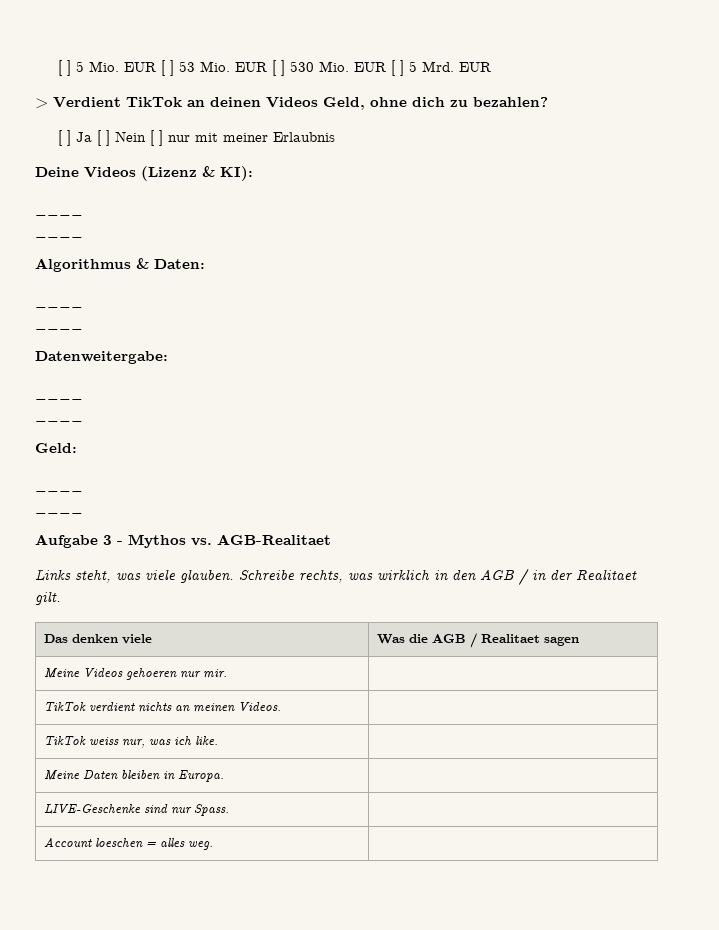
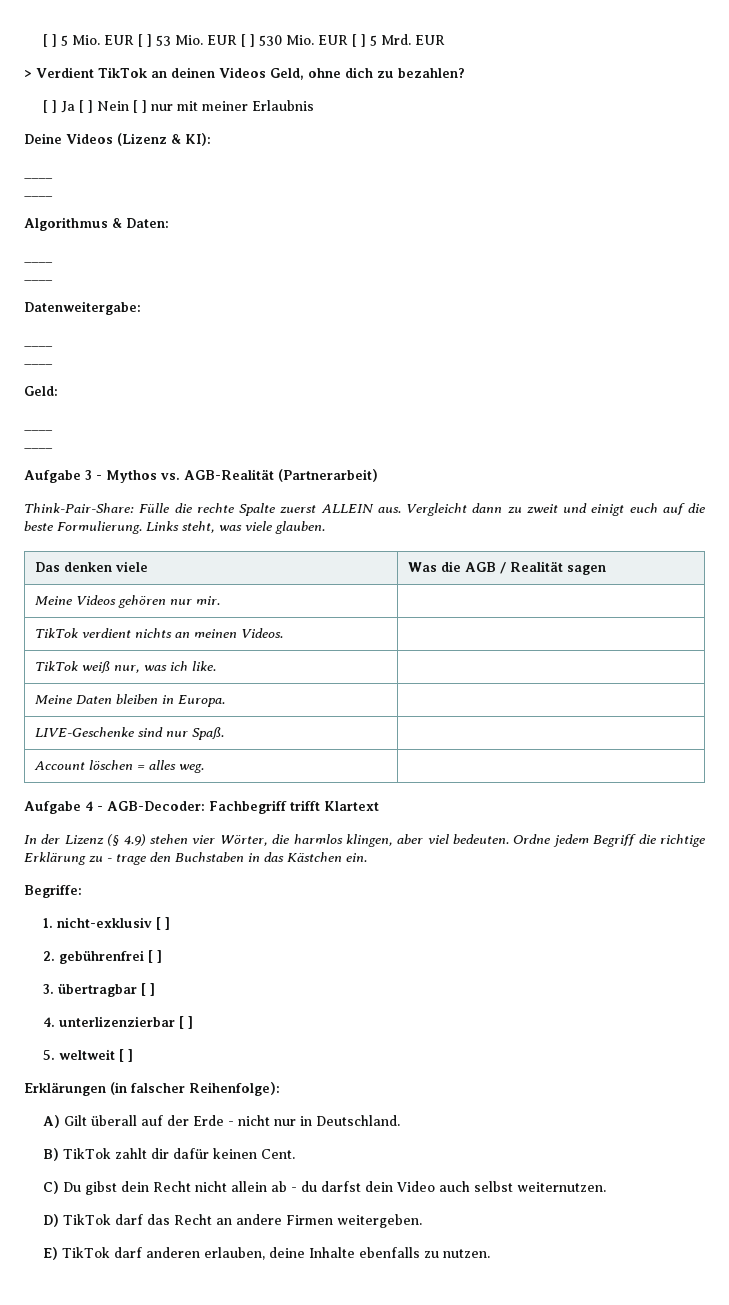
[217,534,331,545] AGB-Realitaet // -> [184,469,378,482] [24,503,705,516] [24,521,142,534] AGB-Realität (Partnerarbeit) // Think-Pair-Share: Fülle die rechte Spalte zuerst ALLEIN aus. Vergleicht dann zu zweit und einigt euch auf die beste Formulierung.
[239,568,637,586] [35,591,61,605] Schreibe rechts, was wirklich in den AGB / in der Realitaet gilt. -> (325, 527) none
[481,634,541,643] Realitaet -> [510,561,564,572] Realität
[126,668,178,680] gehoeren -> [118,595,167,608] gehören
[89,737,120,745] weiss -> [82,661,111,673] weiß
[194,804,230,816] Spass. -> [192,727,225,740] Spaß.
[95,838,144,848] loeschen -> [89,760,134,770] löschen
(214, 845) none -> [24,800,379,814] [24,834,706,847] [24,852,367,865] [24,884,82,898] [42,917,170,930] [42,950,162,964] [42,983,155,997] [42,1016,193,1029] [42,1049,133,1062] [24,1082,280,1096] [42,1115,400,1128] [42,1148,295,1161] [42,1181,606,1195] [42,1214,422,1228] [42,1247,490,1260] // Aufgabe 4 - AGB-Decoder: Fachbegriff trifft Klartext // In der Lizenz (§ 4.9) stehen vier Wörter, die harmlos klingen, aber viel bedeuten. Ordne jedem Begriff die richtige Erklärung zu - trage den Buchstaben in das Kästchen ein. // Begriffe: // 1. nicht-exklusiv [ ] // 2. gebührenfrei [ ] // 3. übertragbar [ ] // 4. unterlizenzierbar [ ] // 5. weltweit [ ] // Erklärungen (in falscher Reihenfolge): // A) Gilt überall auf der Erde - nicht nur in Deutschland. // B) TikTok zahlt dir dafür keinen Cent. // C) Du gibst dein Recht nicht allein ab - du darfst dein Video auch selbst weiternutzen. // D) TikTok darf das Recht an andere Firmen weitergeben. // E) TikTok darf anderen erlauben, deine Inhalte ebenfalls zu nutzen.

